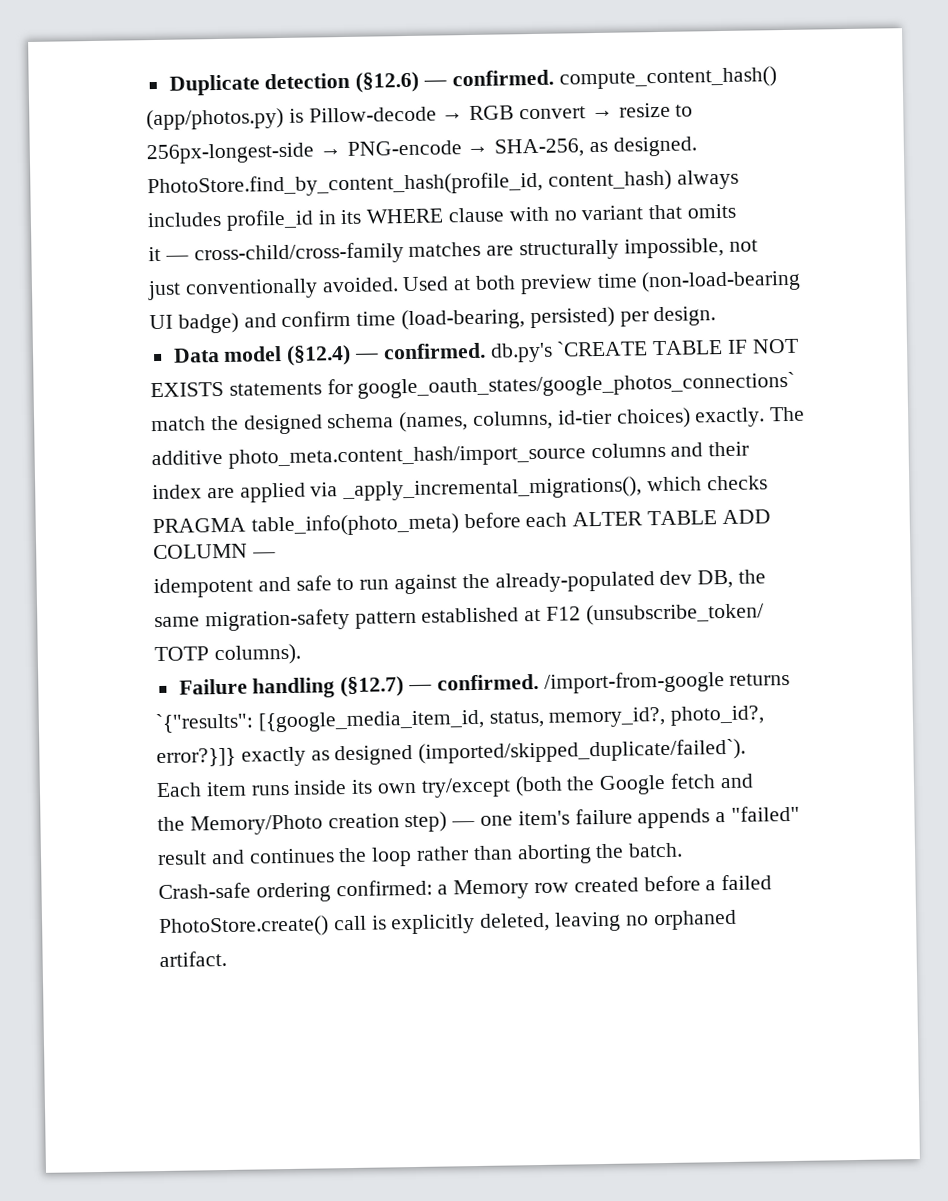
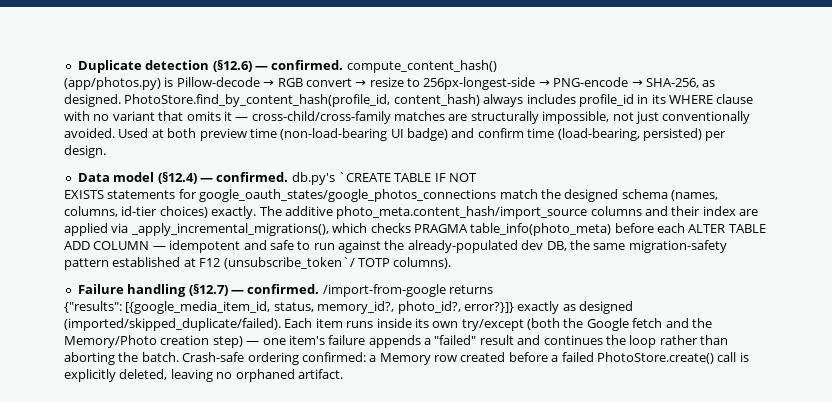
(694, 110) // -> (420, 82) none
(697, 146) // -> (121, 100) none
(739, 179) // -> (524, 100) none
(737, 211) // -> (221, 116) none
(758, 245) // -> (634, 116) none
(802, 281) // -> (388, 134) none
[357,371,796,399] google_oauth_states/google_photos_connections` // -> [199,189,497,202] google_oauth_states/google_photos_connections
(806, 414) // -> (282, 211) none
(750, 449) // -> (701, 211) none
(768, 483) // -> (411, 228) none
(276, 555) // -> (166, 248) none
(767, 576) // -> (590, 245) none
[585,602,764,626] (unsubscribe_token/ // -> [223,257,355,269] (unsubscribe_token`/
[155,712,254,734] `{"results": -> [64,301,122,313] {"results":
(766, 715) // -> (461, 307) none
[418,738,747,764] (imported/skipped_duplicate/failed`). // -> [64,318,281,331] (imported/skipped_duplicate/failed).
(754, 781) // -> (689, 323) none
(801, 813) // -> (477, 340) none
(684, 850) // -> (179, 357) none
(773, 882) // -> (594, 357) none
(737, 920) // -> (295, 375) none

